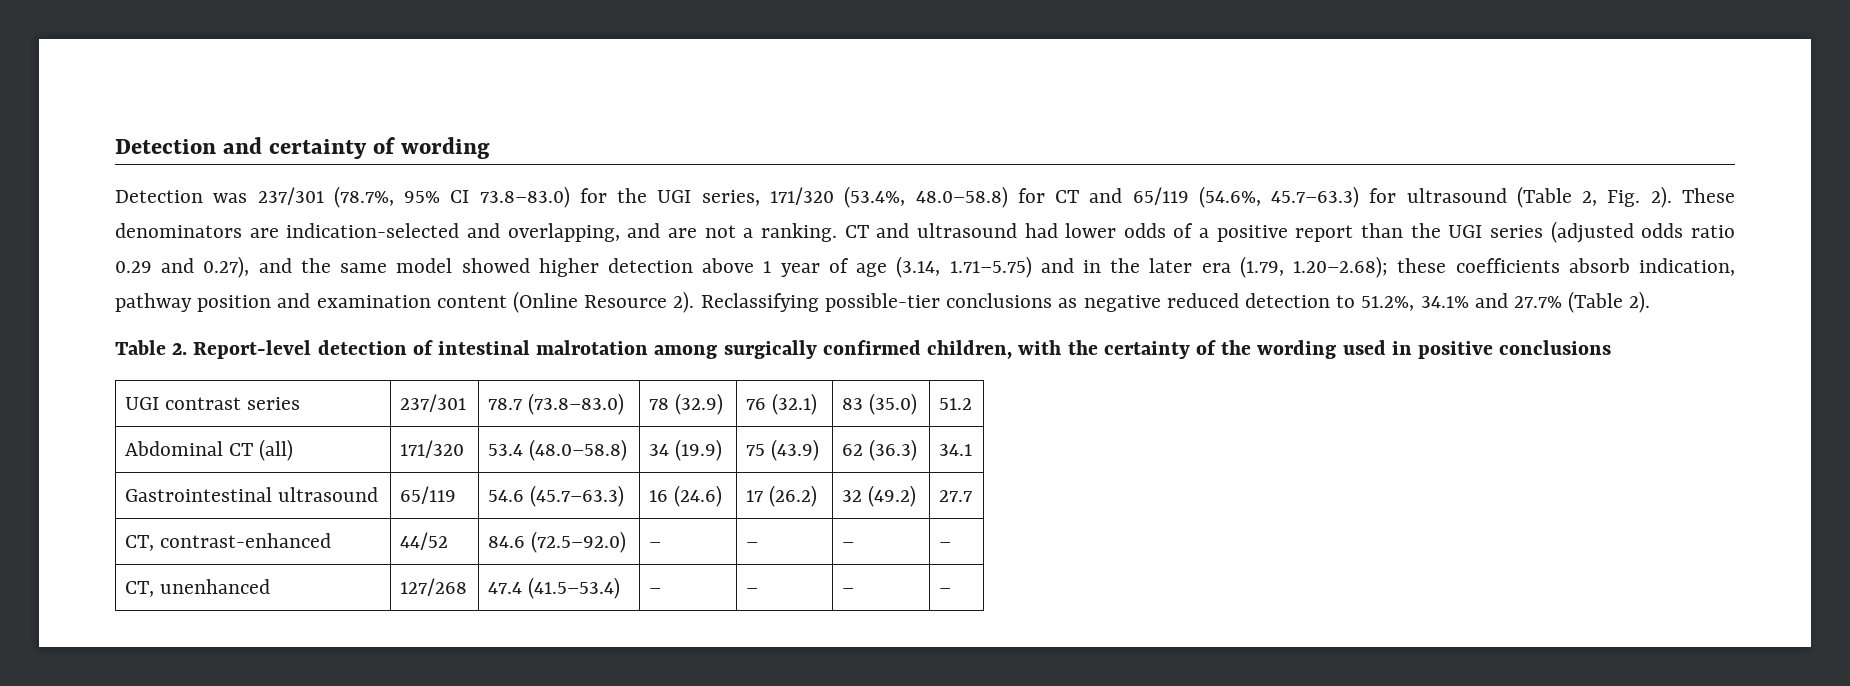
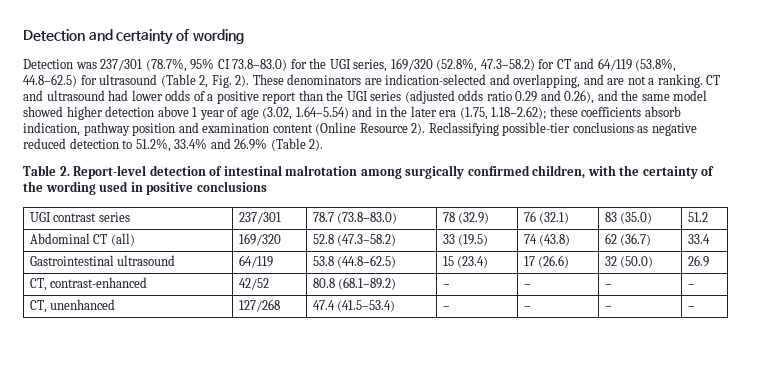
[769,186,1360,208] 171/320 (53.4%, 48.0–58.8) for CT and 65/119 (54.6%, 45.7–63.3) -> [390,58,677,72] [23,74,77,87] 169/320 (52.8%, 47.3–58.2) for CT and 64/119 (53.8%, 44.8–62.5)
[203,256,250,278] 0.27), -> [564,90,595,104] 0.26),
[896,256,1032,278] (3.14, 1.71–5.75) -> [262,106,349,120] (3.02, 1.64–5.54)
[1239,256,1389,278] (1.79, 1.20–2.68); -> [459,106,547,120] (1.75, 1.18–2.62);
[1420,293,1562,308] 34.1% and 27.7% -> [174,138,268,150] 33.4% and 26.9%
[399,440,464,458] [487,439,627,461] [648,439,722,461] [745,439,819,461] 171/320 | 53.4 (48.0–58.8) | 34 (19.9) | 75 (43.9) -> [238,233,281,246] [312,234,397,246] [442,234,489,246] [523,234,571,246] 169/320 | 52.8 (47.3–58.2) | 33 (19.5) | 74 (43.8)
[868,439,917,461] [938,444,972,456] (36.3) | 34.1 -> [620,233,652,246] [687,234,710,244] (36.7) | 33.4
[399,486,456,504] [487,485,624,507] [648,485,722,507] 65/119 | 54.6 (45.7–63.3) | 16 (24.6) -> [238,255,273,268] [312,255,397,268] [442,256,489,268] 64/119 | 53.8 (44.8–62.5) | 15 (23.4)
[768,485,817,507] (26.2) -> [538,255,570,268] (26.6)
[867,485,916,507] [938,490,972,502] (49.2) | 27.7 -> [620,256,654,268] [687,255,709,267] (50.0) | 26.9
[399,532,448,550] [487,531,626,553] 44/52 | 84.6 (72.5–92.0) -> [238,278,269,290] [312,277,397,290] 42/52 | 80.8 (68.1–89.2)

